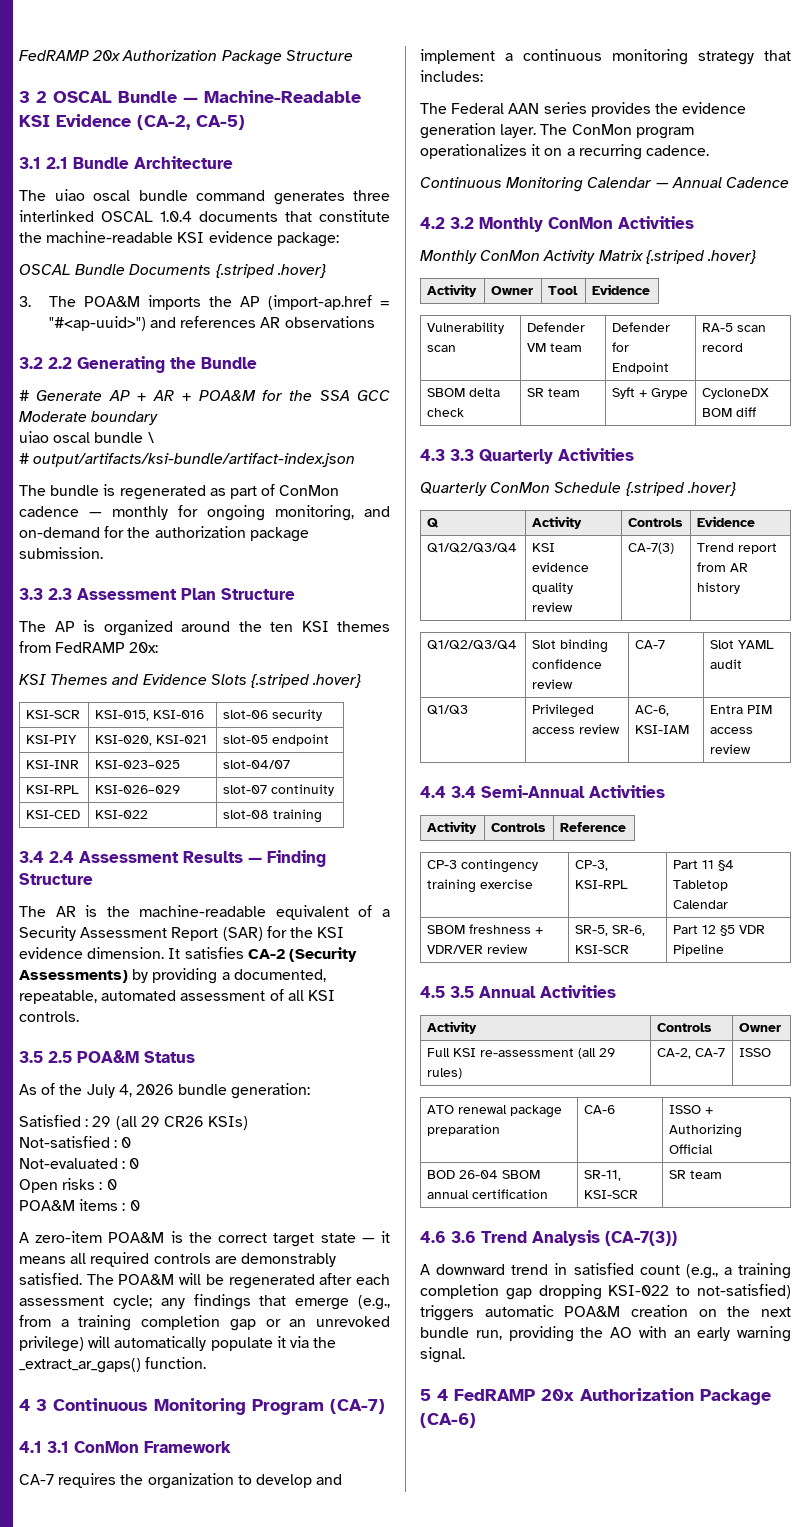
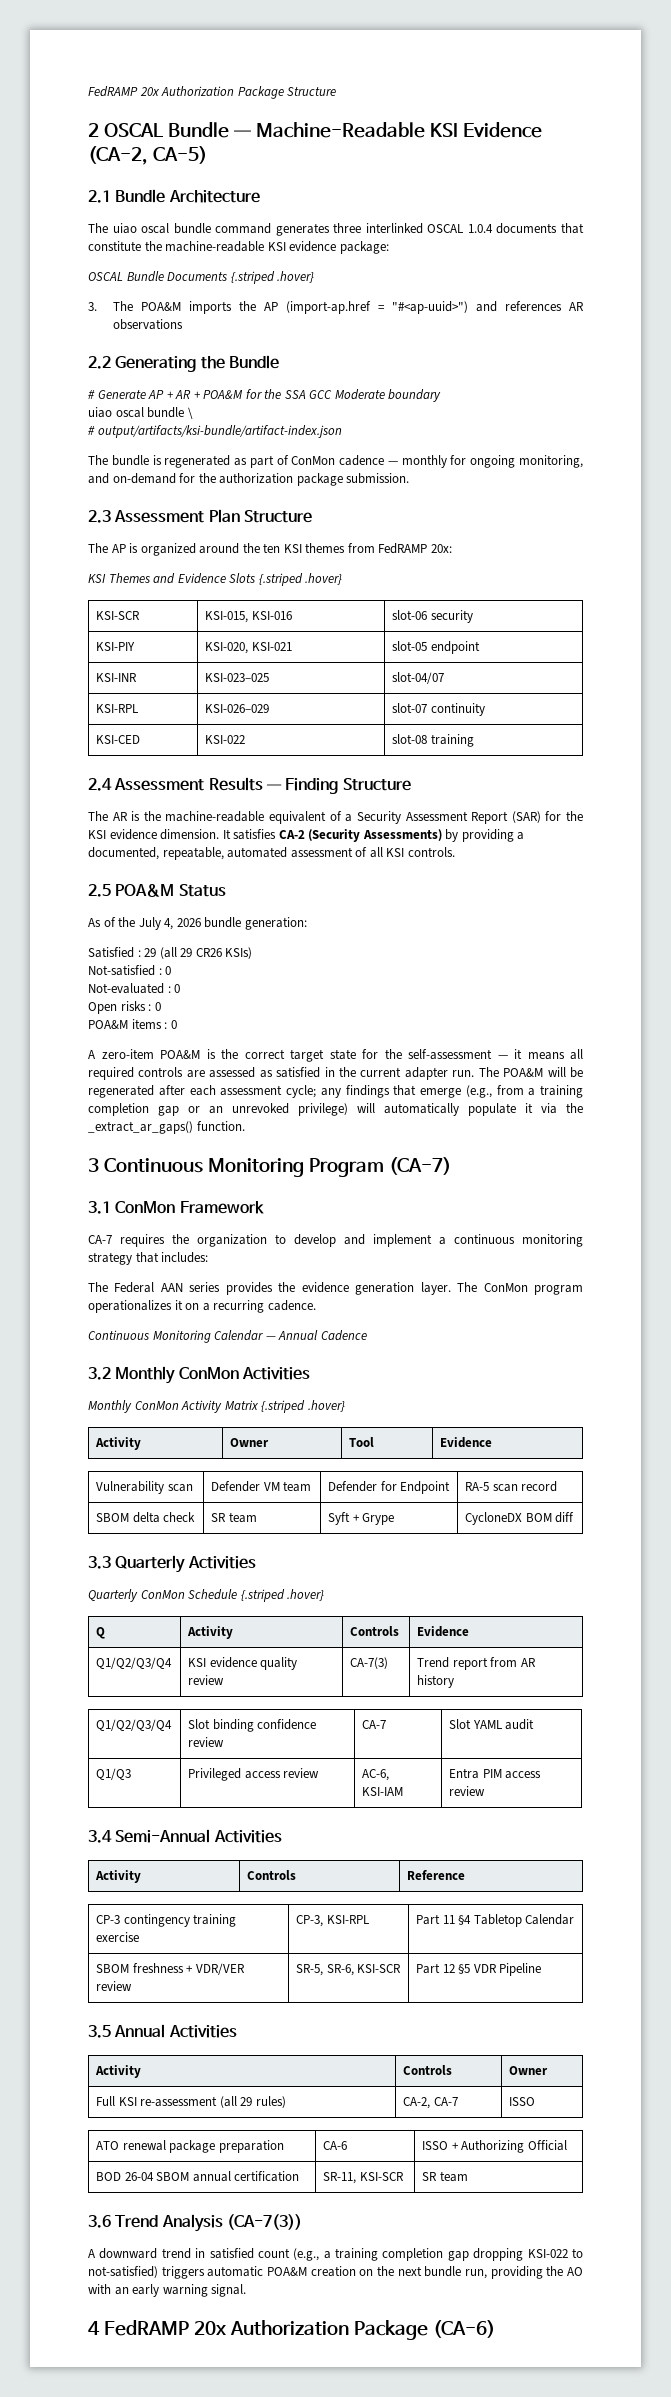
[19,91,30,103] 3 -> (337, 91) none
[19,157,41,169] 3.1 -> (207, 155) none
[19,357,43,369] 3.2 -> (184, 324) none
[19,588,43,600] 3.3 -> (410, 478) none
[19,851,44,863] 3.4 -> (474, 740) none
[19,1051,43,1063] 3.5 -> (455, 852) none
(356, 1238) none -> [362,1049,492,1060] for the self-assessment
[240,1253,336,1267] [19,1273,82,1285] demonstrably satisfied. -> [209,1067,475,1080] assessed as satisfied in the current adapter run.
[19,1399,30,1411] 4 -> (245, 1126) none
[19,1441,42,1453] 4.1 -> (451, 1166) none
[420,217,445,229] 4.2 -> (367, 1335) none
[420,449,445,461] 4.3 -> (575, 1517) none
[420,786,446,798] 4.4 -> (486, 1791) none
[420,986,445,998] 4.5 -> (542, 1969) none
[420,1231,446,1243] 4.6 -> (468, 2176) none
[420,1389,431,1401] 5 -> (247, 2290) none

